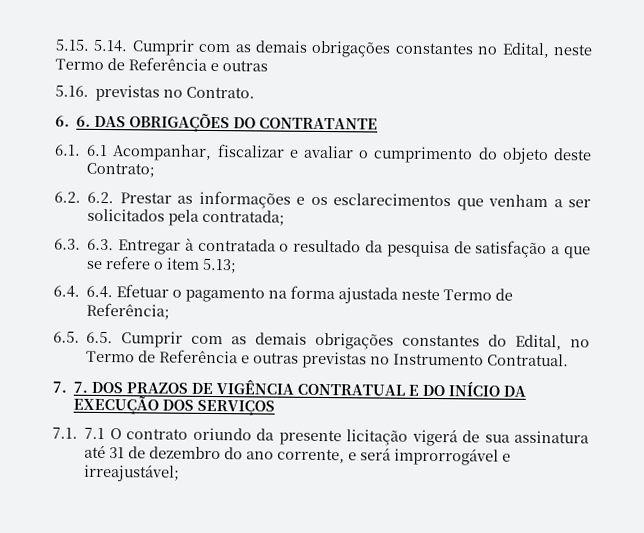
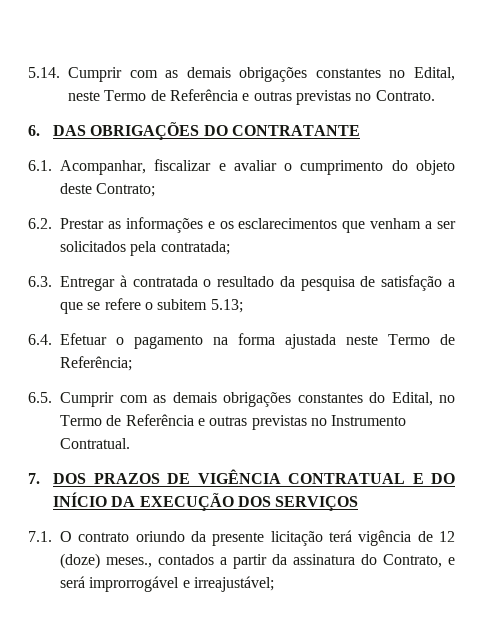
[55,39,90,51] 5.15. -> (28, 72) none
[55,85,89,97] // 5.16. -> (292, 96) none
[76,115,92,127] 6. -> (40, 130) none
[86,144,109,157] 6.1 -> (52, 165) none
[87,191,115,204] 6.2. -> (52, 223) none
[87,238,115,251] 6.3. -> (52, 281) none
[166,257,201,270] item -> [157,299,208,310] subitem
[86,285,114,299] 6.4. -> (52, 339) none
[86,331,114,344] 6.5. -> (52, 397) none
[73,381,89,393] 7. -> (40, 478) none
[84,427,106,440] 7.1 -> (52, 536) none
[411,428,590,447] [84,444,346,464] vigerá de sua assinatura até 31 de dezembro do ano corrente, -> [329,530,455,546] [60,553,442,569] terá vigência de 12 (doze) meses., contados a partir da assinatura do Contrato,

